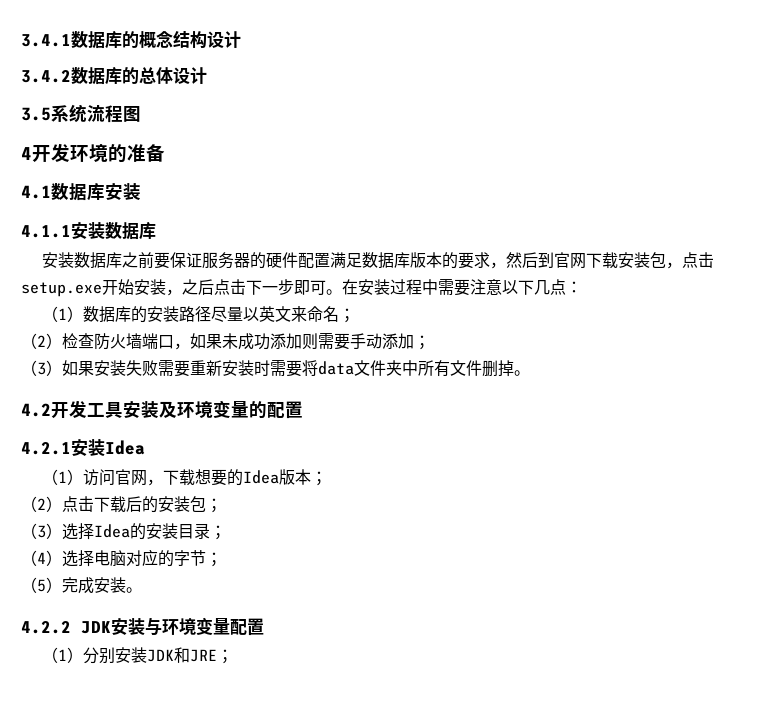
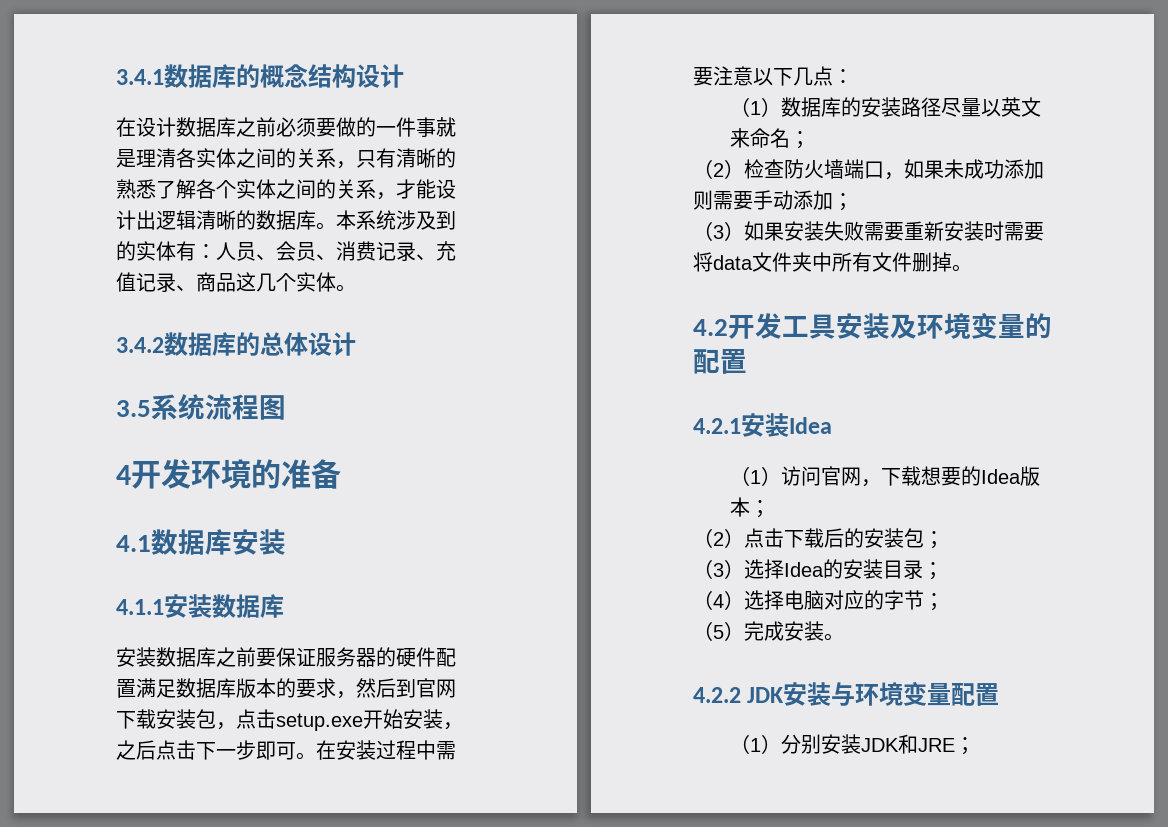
(241, 39) none -> [116,117,456,137] [116,148,456,169] [116,179,456,200] [116,210,456,230] [116,241,456,261] [116,272,356,292] // 在设计数据库之前必须要做的一件事就是理清各实体之间的关系，只有清晰的熟悉了解各个实体之间的关系，才能设计出逻辑清晰的数据库。本系统涉及到的实体有：人员、会员、消费记录、充值记录、商品这几个实体。

